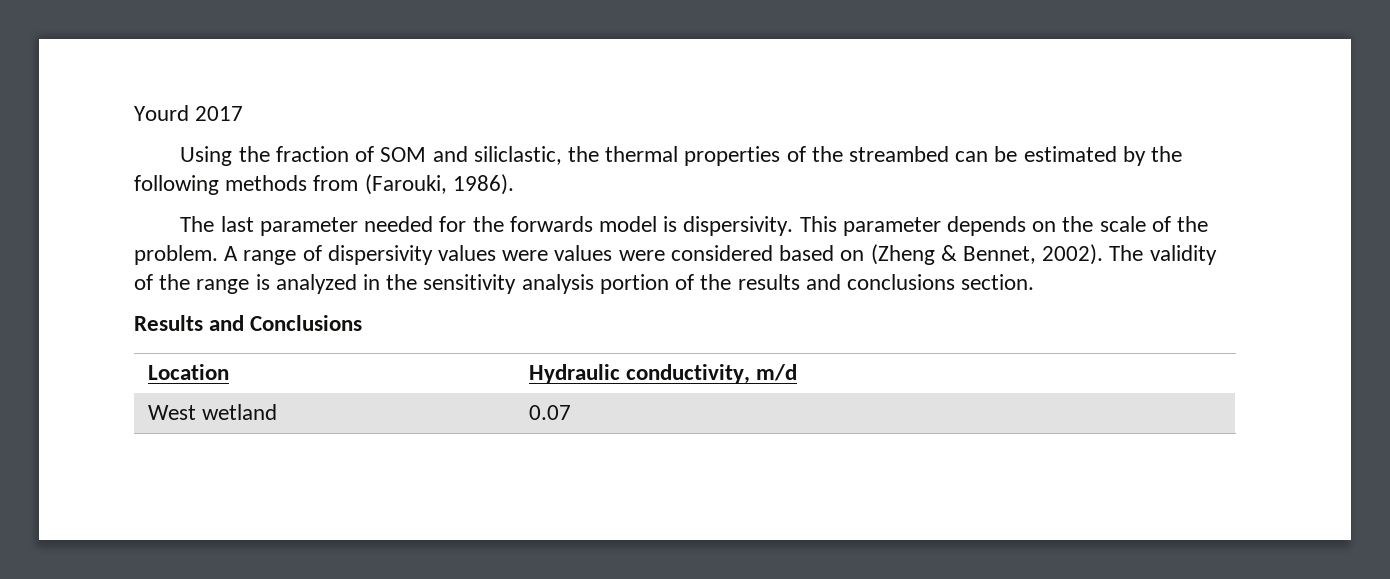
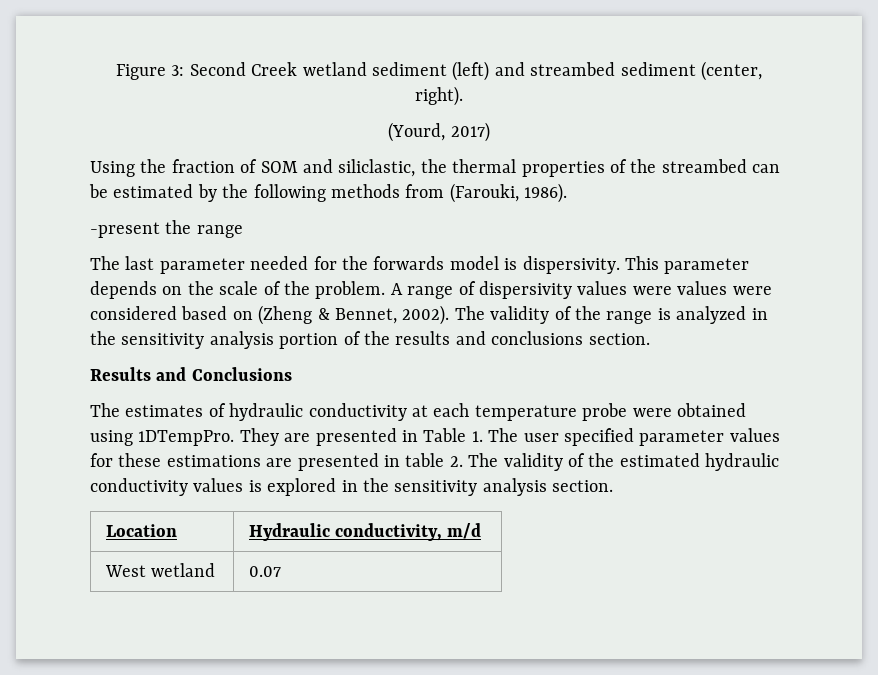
[134,105,244,121] Yourd 2017 -> [116,61,762,81] [415,86,463,106] [388,122,490,142] Figure 3: Second Creek wetland sediment (left) and streambed sediment (center, right). // (Yourd, 2017)
(514, 184) none -> [90,220,243,238] // -present the range
(363, 323) none -> [90,403,746,421] [90,428,780,446] [90,453,780,471] [90,478,614,496] // The estimates of hydraulic conductivity at each temperature probe were obtained using 1DTempPro. They are presented in Table 1. The user specified parameter values for these estimations are presented in table 2. The validity of the estimated hydraulic conductivity values is explored in the sensitivity analysis section.

